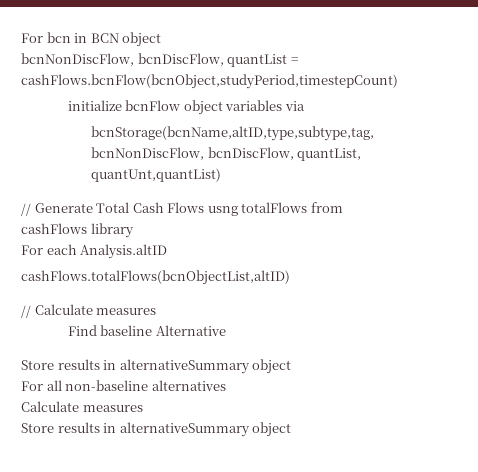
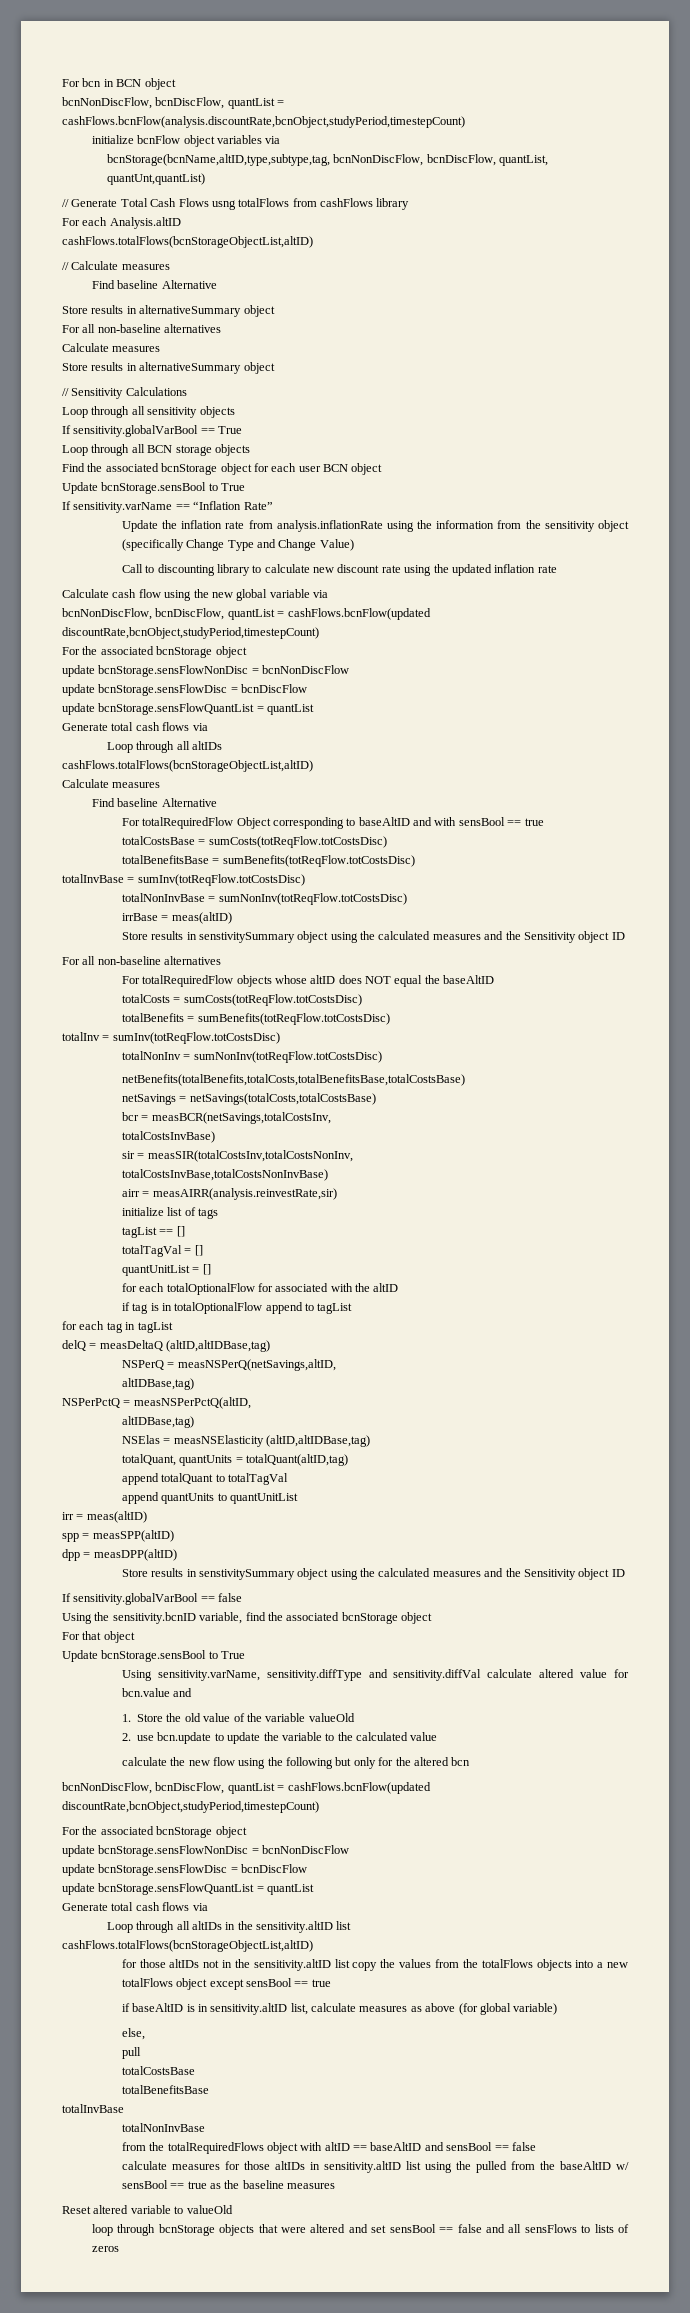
[21,74,398,89] cashFlows.bcnFlow(bcnObject,studyPeriod,timestepCount) -> [62,116,465,128] cashFlows.bcnFlow(analysis.discountRate,bcnObject,studyPeriod,timestepCount)
[21,270,290,285] cashFlows.totalFlows(bcnObjectList,altID) -> [62,236,313,248] cashFlows.totalFlows(bcnStorageObjectList,altID)
(292, 429) none -> [62,387,187,399] [62,406,235,418] [62,425,243,437] [62,444,250,456] [62,463,383,475] [62,482,246,494] [62,501,273,513] [121,520,629,532] [121,539,354,551] [121,564,557,576] [62,589,328,601] [62,608,431,620] [62,627,319,639] [62,646,247,658] [62,665,350,677] [62,684,308,696] [62,703,315,715] [62,722,208,731] [106,741,222,753] [62,760,313,772] [62,779,161,788] [91,798,217,807] [121,817,544,829] [121,836,387,848] [121,855,415,867] [62,874,305,886] [121,893,407,905] [121,912,232,924] [121,931,625,943] [62,956,222,965] [121,975,495,987] [121,994,362,1006] [121,1013,390,1025] [62,1032,280,1044] [121,1051,382,1063] [121,1074,465,1086] [121,1093,376,1105] [121,1112,331,1124] [121,1131,215,1143] [121,1150,353,1162] [121,1169,328,1181] [121,1188,337,1200] [121,1207,218,1219] [121,1226,185,1238] [121,1245,203,1257] [121,1264,211,1276] [121,1283,399,1295] [121,1302,353,1314] [62,1321,173,1333] [62,1340,271,1352] [121,1359,336,1371] [121,1378,194,1390] [62,1397,251,1409] [121,1416,194,1428] [121,1435,370,1447] [121,1454,348,1466] [121,1473,288,1485] [121,1492,298,1504] [62,1511,147,1523] [62,1530,174,1542] [62,1549,177,1561] [121,1568,625,1580] [62,1593,243,1605] [62,1612,432,1624] [62,1631,135,1643] [62,1650,246,1662] [121,1669,629,1681] [121,1688,193,1697] [121,1713,355,1722] [121,1732,438,1744] [121,1757,471,1769] [62,1782,431,1794] [62,1801,319,1813] [62,1826,247,1838] [62,1845,350,1857] [62,1864,308,1876] [62,1883,315,1895] [62,1902,208,1911] [106,1921,352,1933] [62,1940,313,1952] [121,1959,628,1971] [121,1978,331,1990] [121,2003,558,2015] [121,2028,145,2040] [121,2047,141,2059] [121,2066,195,2075] [121,2085,209,2094] [62,2104,124,2113] [121,2123,205,2132] [121,2142,536,2154] [121,2161,629,2173] [121,2180,336,2189] [62,2205,233,2214] [91,2224,629,2236] [91,2246,119,2252] // // Sensitivity Calculations // Loop through all sensitivity objects // If sensitivity.globalVarBool == True // Loop through all BCN storage objects // Find the associated bcnStorage object for each user BCN object // Update bcnStorage.sensBool to True // If sensitivity.varName == “Inflation Rate” // Update the inflation rate from analysis.inflationRate using the information from the sensitivity object (specifically Change Type and Change Value) // Call to discounting library to calculate new discount rate using the updated inflation rate // Calculate cash flow using the new global variable via // bcnNonDiscFlow, bcnDiscFlow, quantList = cashFlows.bcnFlow(updated discountRate,bcnObject,studyPeriod,timestepCount) // For the associated bcnStorage object // update bcnStorage.sensFlowNonDisc = bcnNonDiscFlow // update bcnStorage.sensFlowDisc = bcnDiscFlow // update bcnStorage.sensFlowQuantList = quantList // Generate total cash flows via // Loop through all altIDs // cashFlows.totalFlows(bcnStorageObjectList,altID) // Calculate measures // Find baseline Alternative // For totalRequiredFlow Object corresponding to baseAltID and with sensBool == true // totalCostsBase = sumCosts(totReqFlow.totCostsDisc) // totalBenefitsBase = sumBenefits(totReqFlow.totCostsDisc) // totalInvBase = sumInv(totReqFlow.totCostsDisc) // totalNonInvBase = sumNonInv(totReqFlow.totCostsDisc) // irrBase = meas(altID) // Store results in senstivitySummary object using the calculated measures and the Sensitivity object ID // For all non-baseline alternatives // For totalRequiredFlow objects whose altID does NOT equal the baseAltID // totalCosts = sumCosts(totReqFlow.totCostsDisc) // totalBenefits = sumBenefits(totReqFlow.totCostsDisc) // totalInv = sumInv(totReqFlow.totCostsDisc) // totalNonInv = sumNonInv(totReqFlow.totCostsDisc) // netBenefits(totalBenefits,totalCosts,totalBenefitsBase,totalCostsBase) // netSavings = netSavings(totalCosts,totalCostsBase) // bcr = measBCR(netSavings,totalCostsInv, // totalCostsInvBase) // sir = measSIR(totalCostsInv,totalCostsNonInv, // totalCostsInvBase,totalCostsNonInvBase) // airr = measAIRR(analysis.reinvestRate,sir) // initialize list of tags // tagList == [] // totalTagVal = [] // quantUnitList = [] // for each totalOptionalFlow for associated with the altID // if tag is in totalOptionalFlow append to tagList // for each tag in tagList // delQ = measDeltaQ (altID,altIDBase,tag) // NSPerQ = measNSPerQ(netSavings,altID, // altIDBase,tag) // NSPerPctQ = measNSPerPctQ(altID, // altIDBase,tag) // NSElas = measNSElasticity (altID,altIDBase,tag) // totalQuant, quantUnits = totalQuant(altID,tag) // append totalQuant to totalTagVal // append quantUnits to quantUnitList // irr = meas(altID) // spp = measSPP(altID) // dpp = measDPP(altID) // Store results in senstivitySummary object using the calculated measures and the Sensitivity object ID // If sensitivity.globalVarBool == false // Using the sensitivity.bcnID variable, find the associated bcnStorage object // For that object // Update bcnStorage.sensBool to True // Using sensitivity.varName, sensitivity.diffType and sensitivity.diffVal calculate altered value for bcn.value and // 1. Store the old value of the variable valueOld // 2. use bcn.update to update the variable to the calculated value // calculate the new flow using the following but only for the altered bcn // bcnNonDiscFlow, bcnDiscFlow, quantList = cashFlows.bcnFlow(updated discountRate,bcnObject,studyPeriod,timestepCount) // For the associated bcnStorage object // update bcnStorage.sensFlowNonDisc = bcnNonDiscFlow // update bcnStorage.sensFlowDisc = bcnDiscFlow // update bcnStorage.sensFlowQuantList = quantList // Generate total cash flows via // Loop through all altIDs in the sensitivity.altID list // cashFlows.totalFlows(bcnStorageObjectList,altID) // for those altIDs not in the sensitivity.altID list copy the values from the totalFlows objects into a new totalFlows object except sensBool == true // if baseAltID is in sensitivity.altID list, calculate measures as above (for global variable) // else, // pull // totalCostsBase // totalBenefitsBase // totalInvBase // totalNonInvBase // from the totalRequiredFlows object with altID == baseAltID and sensBool == false // calculate measures for those altIDs in sensitivity.altID list using the pulled from the baseAltID w/ sensBool == true as the baseline measures // Reset altered variable to valueOld // loop through bcnStorage objects that were altered and set sensBool == false and all sensFlows to lists of zeros

